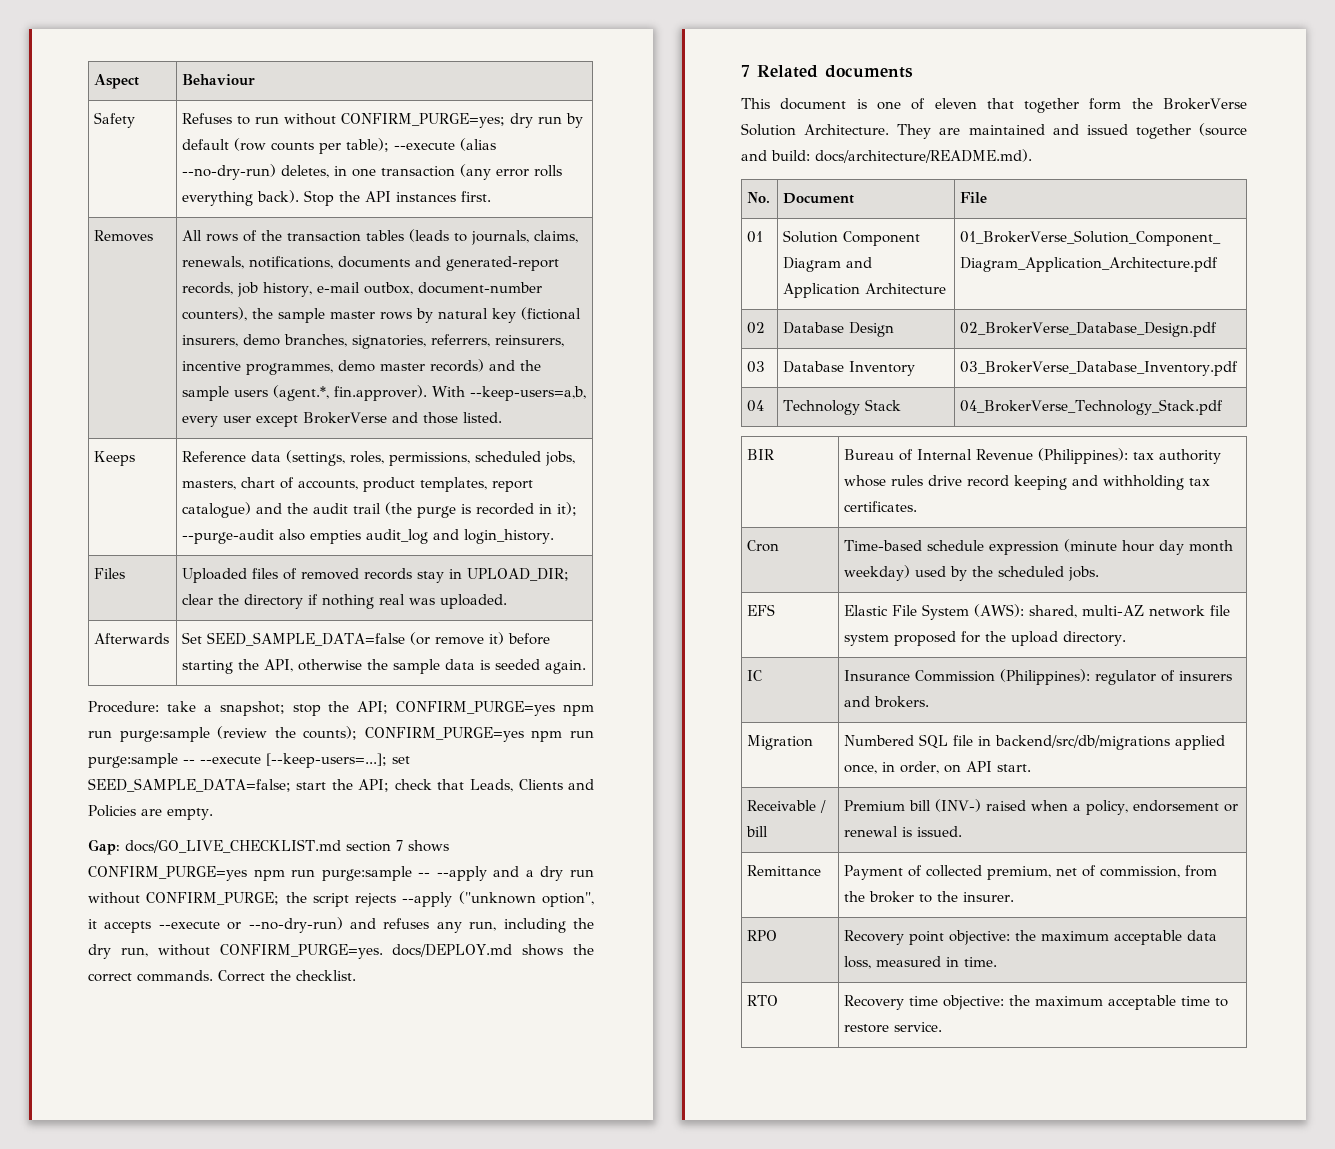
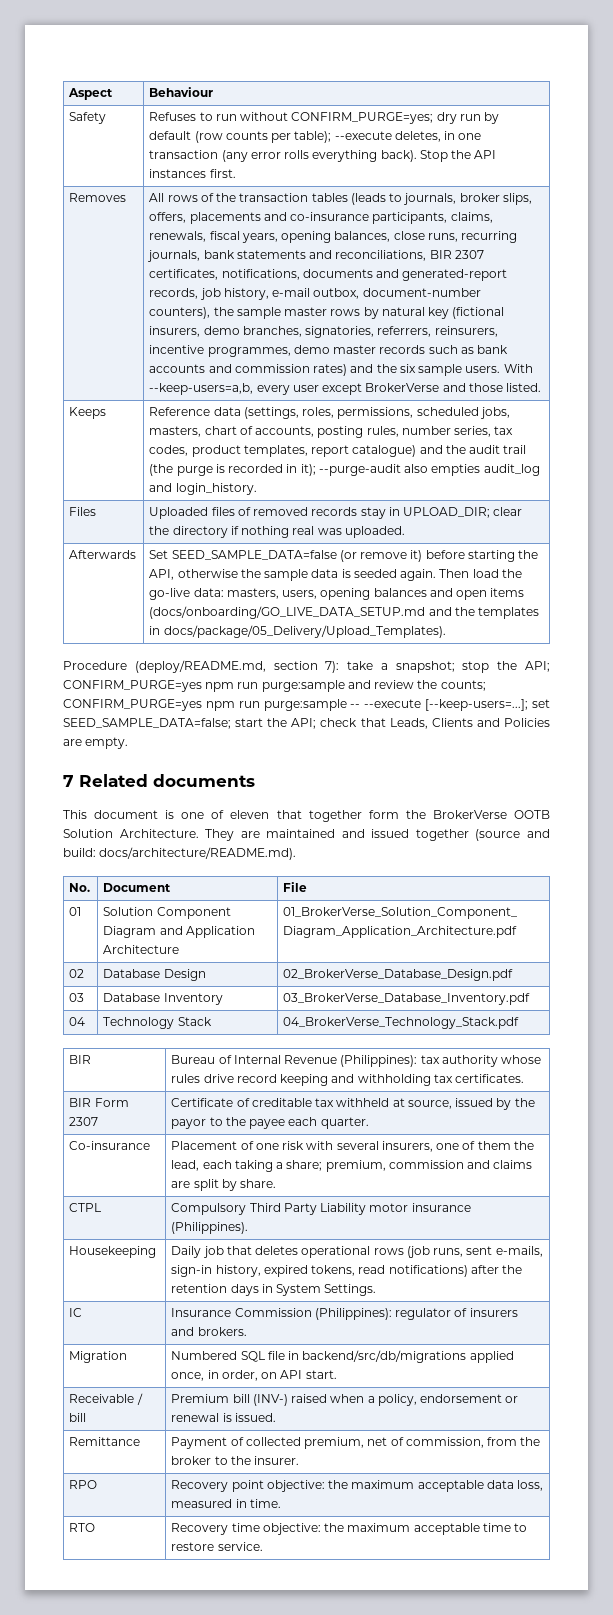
[460,138,497,151] [182,164,277,180] (alias --no-dry-run) -> (392, 135) none
[534,230,579,243] [182,256,245,269] claims, renewals, -> [459,193,532,205] [149,212,493,224] [149,231,518,243] [147,250,484,262] [149,269,219,280] broker slips, offers, placements and co-insurance participants, claims, renewals, fiscal years, opening balances, close runs, recurring journals, bank statements and reconciliations, BIR 2307 certificates,
[430,359,542,372] [182,385,428,401] records) and the sample users (agent.*, fin.approver). -> [379,345,509,354] [149,364,501,376] records such as bank accounts and commission rates) and the six sample users.
(359, 485) none -> [317,426,514,438] [149,445,189,456] posting rules, number series, tax codes,
[88,701,159,713] // Procedure: -> [439,569,522,578] [149,588,525,600] [149,606,540,619] [149,625,446,638] [63,660,340,673] Then load the go-live data: masters, users, opening balances and open items (docs/onboarding/GO_LIVE_DATA_SETUP.md and the templates in docs/package/05_Delivery/Upload_Templates). // Procedure (deploy/README.md, section 7):
[217,726,358,740] (review the counts); -> [347,680,486,691] and review the counts;
[88,839,449,855] [88,866,594,881] [88,891,594,907] [88,917,594,933] [88,944,594,959] [88,970,356,982] // Gap: docs/GO_LIVE_CHECKLIST.md section 7 shows CONFIRM_PURGE=yes npm run purge:sample -- --apply and a dry run without CONFIRM_PURGE; the script rejects --apply ("unknown option", it accepts --execute or --no-dry-run) and refuses any run, including the dry run, without CONFIRM_PURGE=yes. docs/DEPLOY.md shows the correct commands. Correct the checklist. -> (129, 743) none
(1248, 104) none -> [513,810,550,819] OOTB
[747,540,780,552] [844,539,1234,555] [844,565,1100,581] [747,604,776,616] [844,604,1231,620] [844,631,1127,646] Cron | Time-based schedule expression (minute hour day month weekday) used by the scheduled jobs. // EFS | Elastic File System (AWS): shared, multi-AZ network file system proposed for the upload directory. -> [69,1098,129,1107] [69,1117,99,1126] [171,1098,535,1110] [171,1117,369,1129] [69,1141,151,1150] [171,1141,534,1152] [171,1160,533,1172] [171,1179,277,1191] [69,1203,102,1212] [171,1203,471,1215] [171,1222,249,1234] [69,1246,157,1258] [171,1246,543,1258] [171,1265,523,1277] [171,1284,377,1296] BIR Form 2307 | Certificate of creditable tax withheld at source, issued by the payor to the payee each quarter. // Co-insurance | Placement of one risk with several insurers, one of them the lead, each taking a share; premium, commission and claims are split by share. // CTPL | Compulsory Third Party Liability motor insurance (Philippines). // Housekeeping | Daily job that deletes operational rows (job runs, sent e-mails, sign-in history, expired tokens, read notifications) after the retention days in System Settings.

